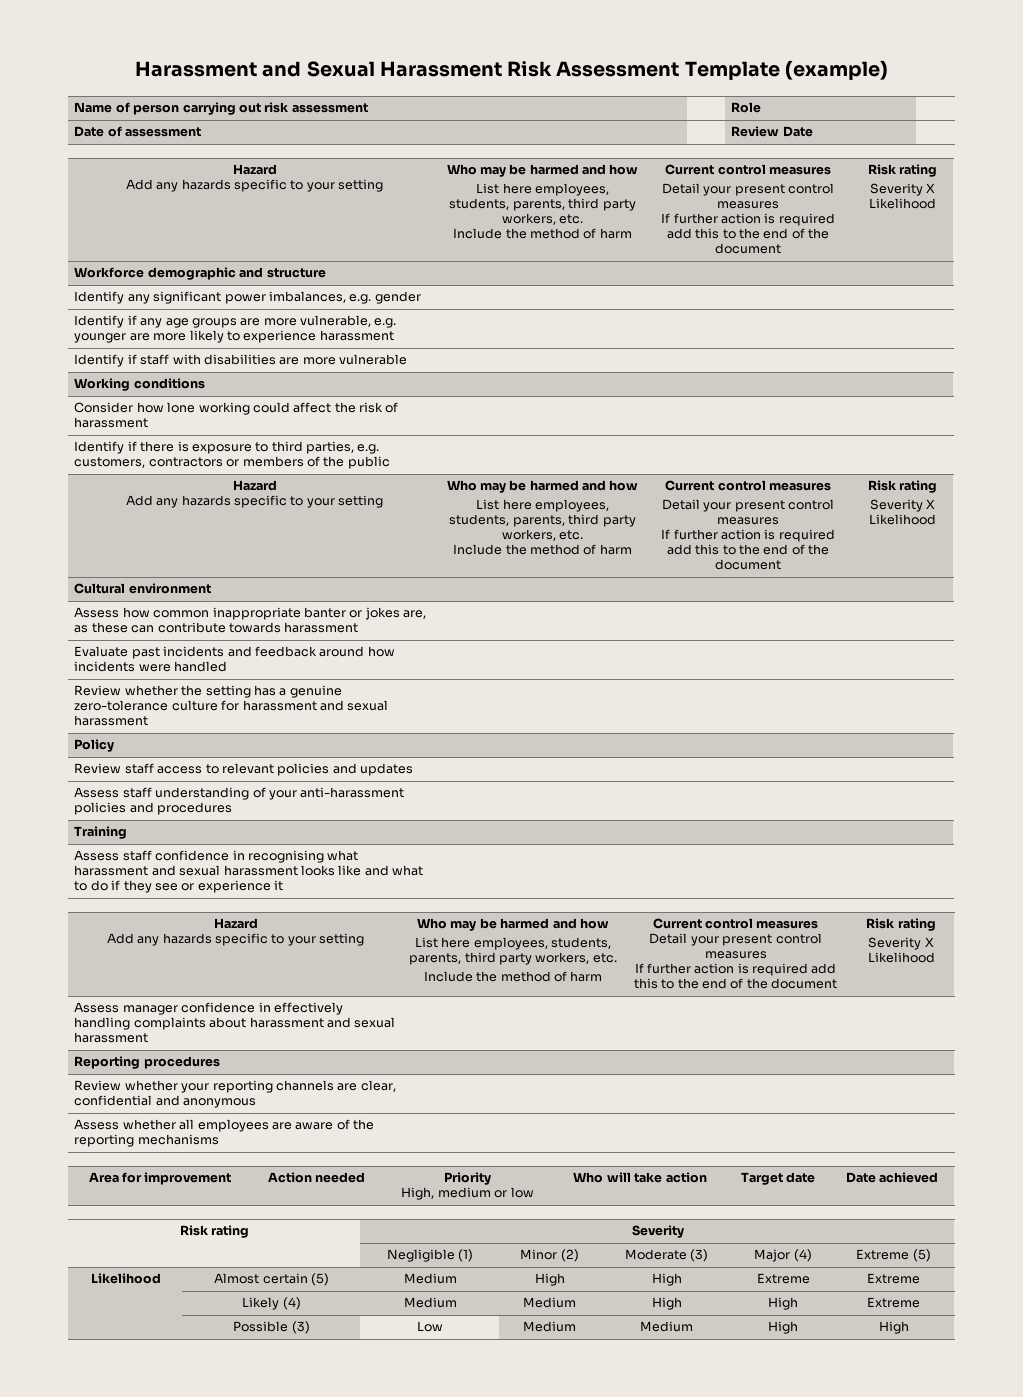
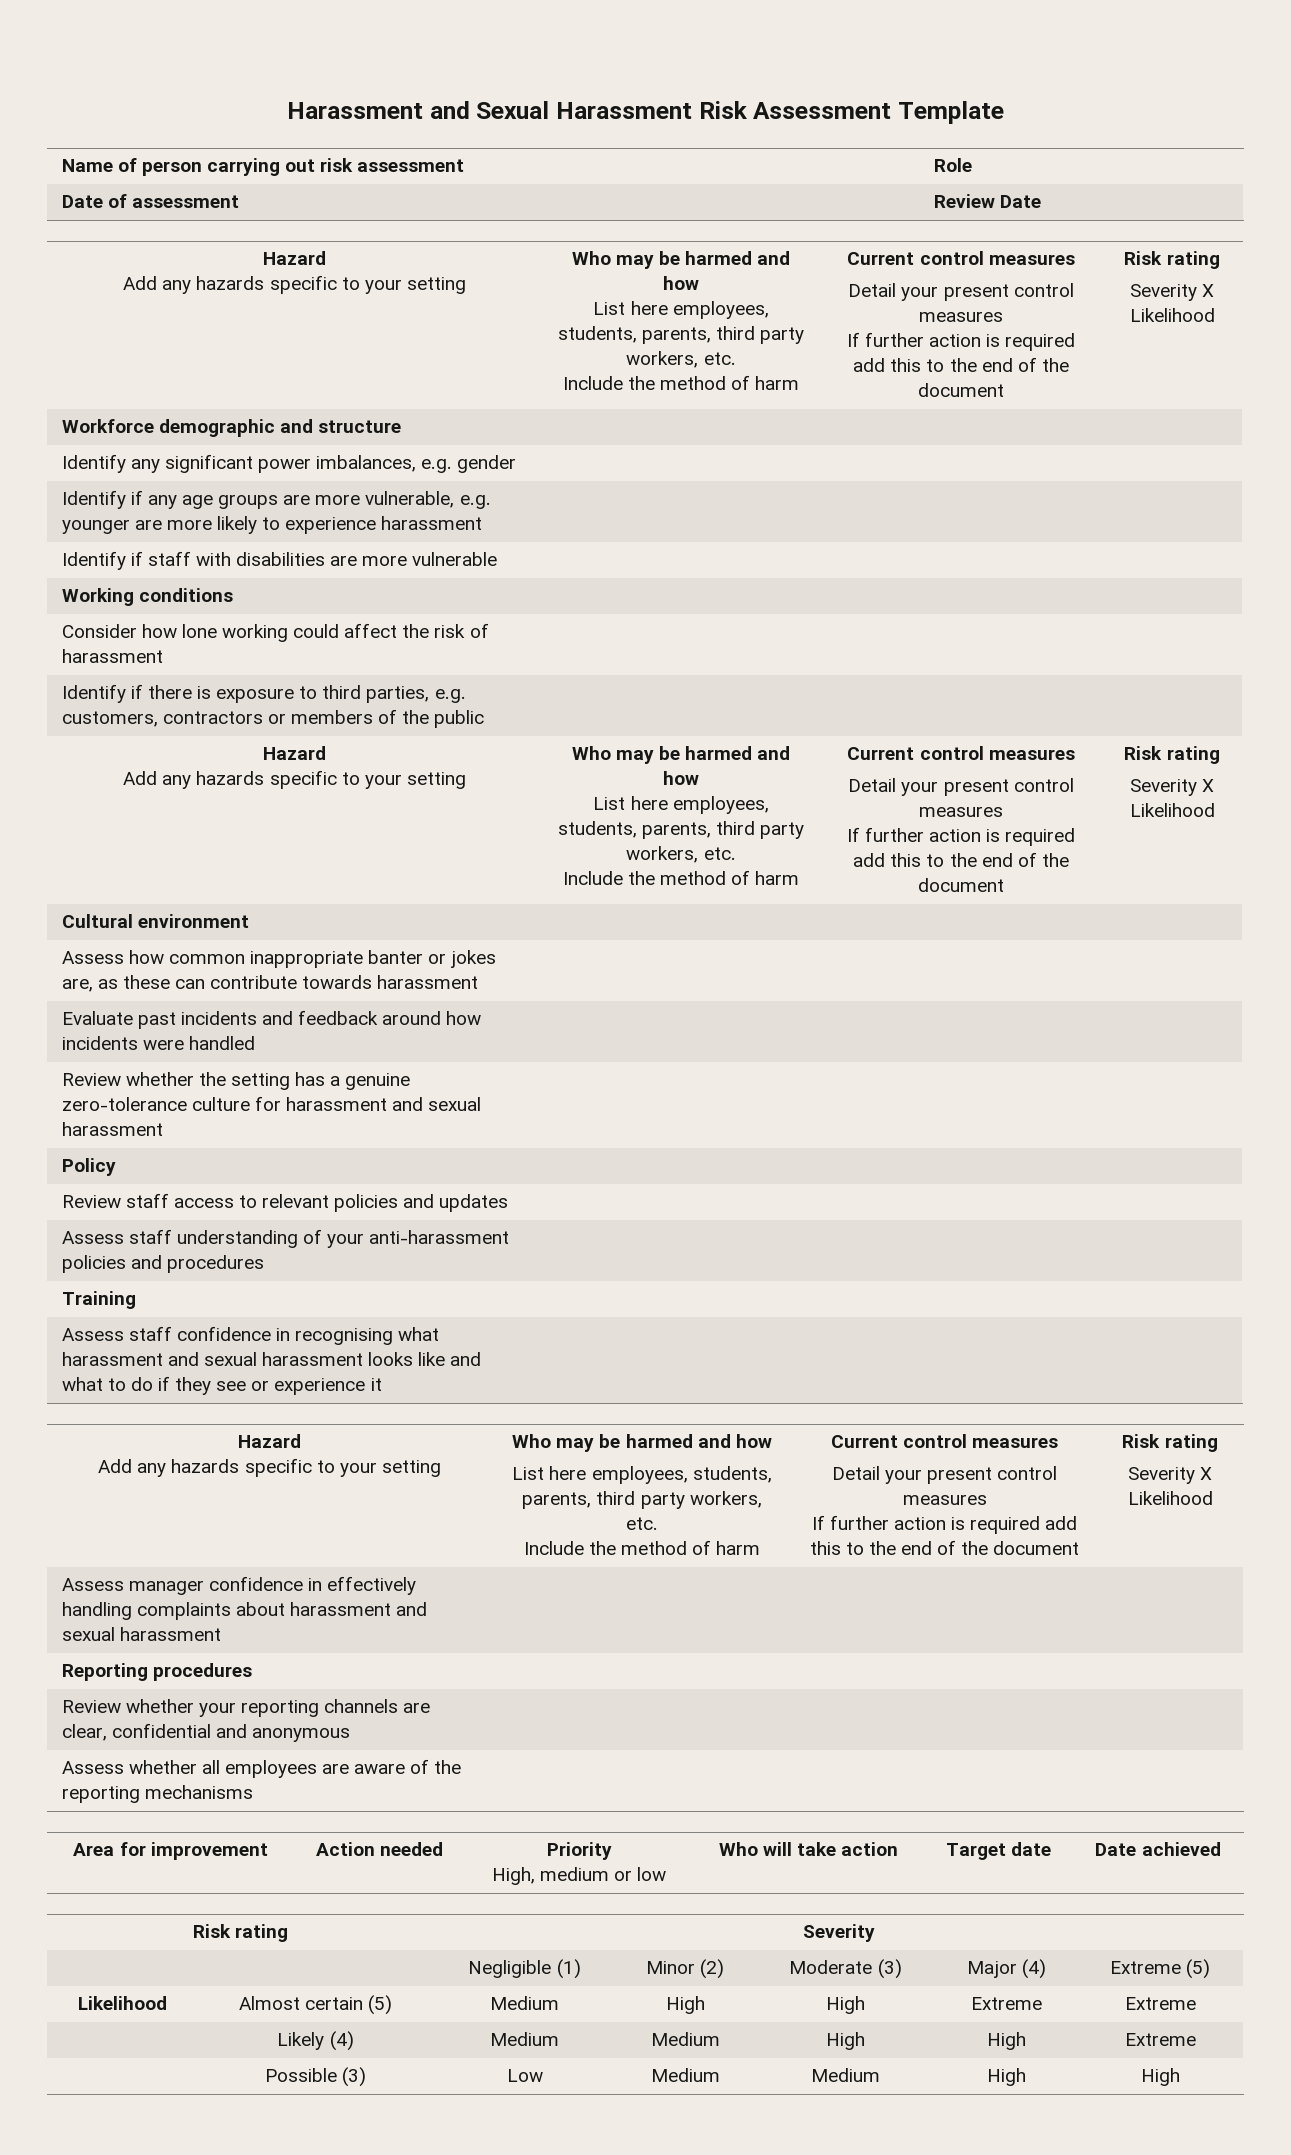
[784,60,888,80] (example) -> (1004, 112) none

